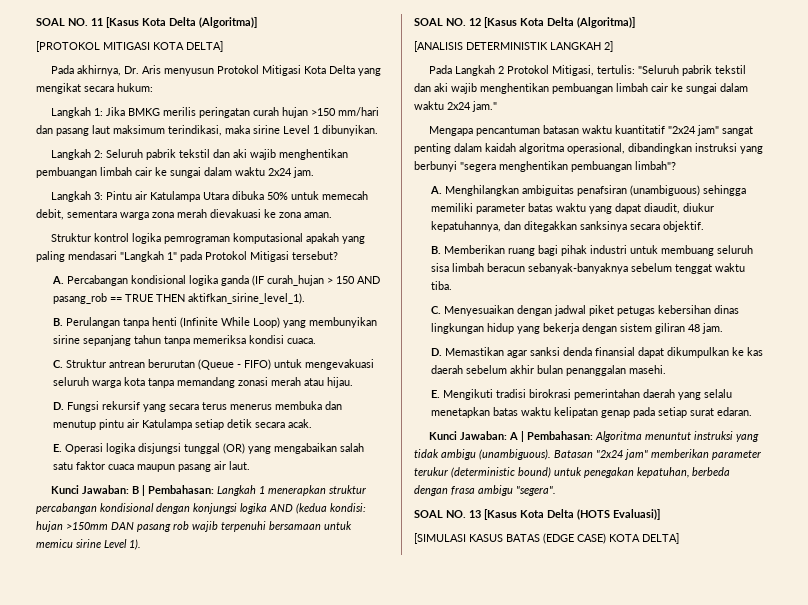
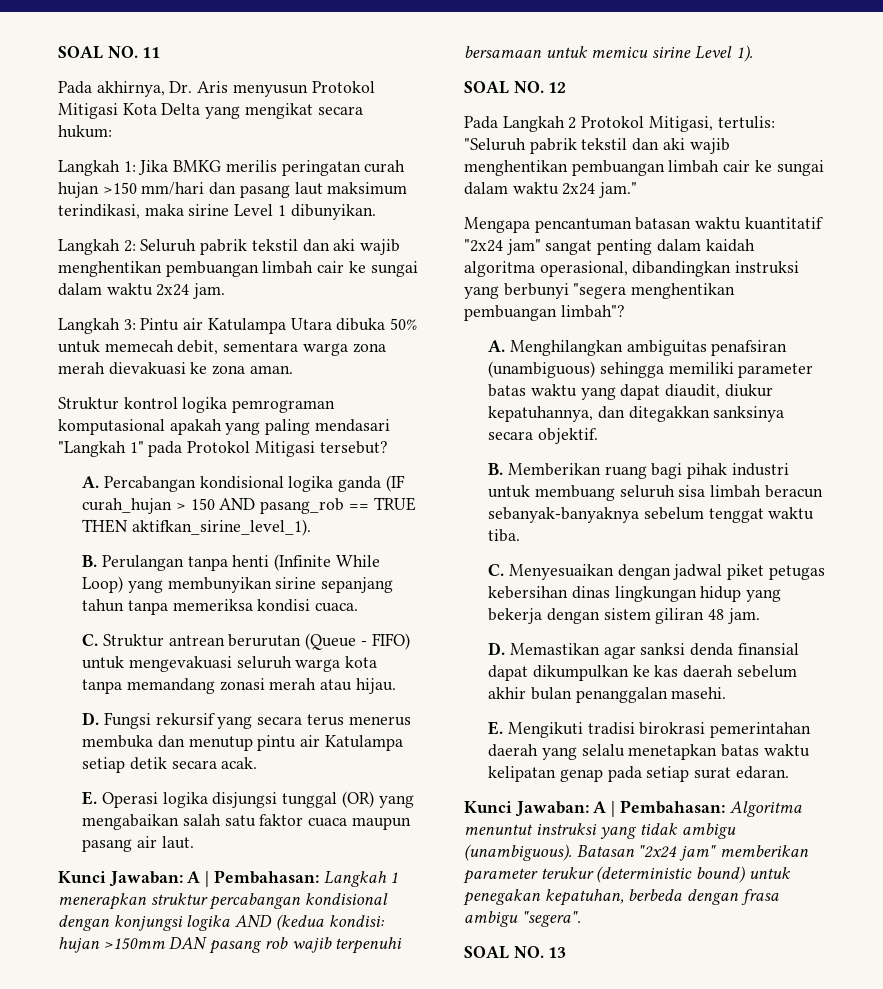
[106,17,257,28] [36,41,223,52] [Kasus Kota Delta (Algoritma)] // [PROTOKOL MITIGASI KOTA DELTA] -> (161, 52) none
[131,486,139,494] B -> [187,871,201,883] A
[484,17,635,28] [414,41,613,52] [Kasus Kota Delta (Algoritma)] // [ANALISIS DETERMINISTIK LANGKAH 2] -> (567, 87) none
[484,509,660,520] [414,533,679,544] [Kasus Kota Delta (HOTS Evaluasi)] // [SIMULASI KASUS BATAS (EDGE CASE) KOTA DELTA] -> (567, 952) none

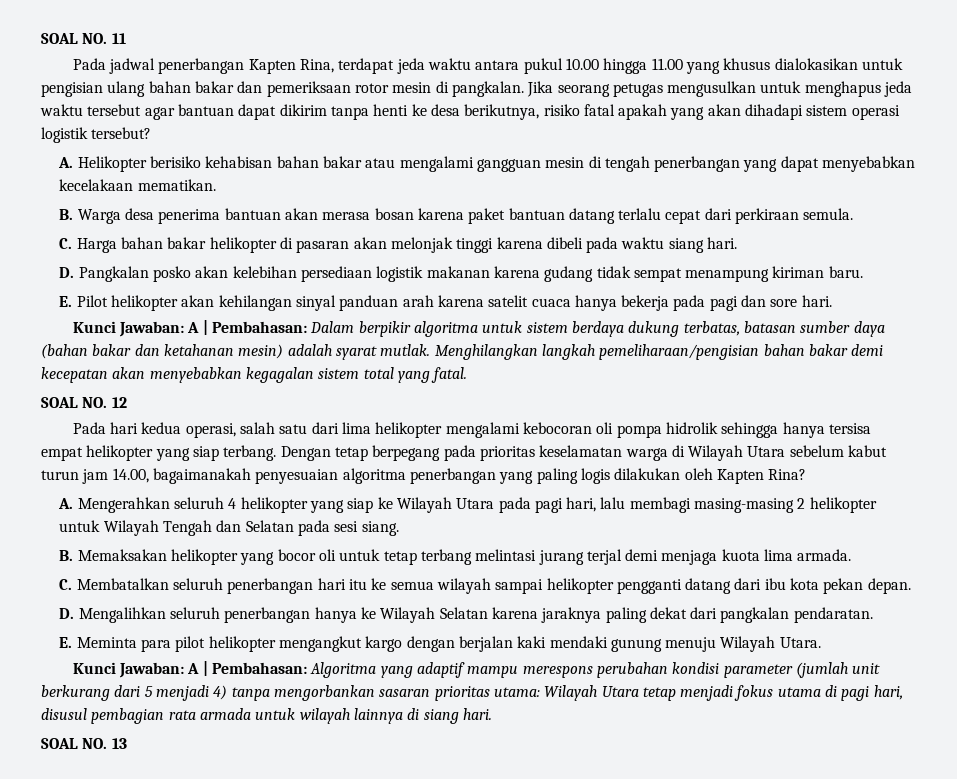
[96,81,375,97] [58,103,363,119] [58,125,112,138] [58,160,406,176] [58,182,408,198] [58,204,376,220] [58,239,401,255] [58,261,418,277] [58,283,226,299] [58,318,418,334] [58,340,386,356] [58,362,293,375] [58,397,336,413] [58,419,390,435] [58,441,388,457] [82,475,405,492] [82,497,416,514] [82,519,311,536] [82,554,380,571] [82,576,394,593] [82,599,359,615] [82,633,410,650] [82,656,378,672] [82,678,396,694] [82,712,411,729] [82,735,403,751] [82,757,258,773] [82,791,414,808] [82,814,411,830] [82,836,194,852] [58,870,399,887] [58,893,389,910] [58,914,385,931] [58,937,403,954] [464,45,753,62] [464,81,567,94] [464,116,775,132] [464,138,730,154] [464,160,824,176] [464,182,638,198] [464,217,823,233] [464,239,755,255] [464,261,800,277] [464,283,736,299] [464,305,625,321] [488,340,788,356] [488,361,814,378] [488,384,773,400] [488,406,785,422] [488,428,598,444] [488,463,789,479] [488,485,823,501] [488,507,815,523] [488,529,521,542] [488,564,825,580] [488,586,782,602] [488,608,760,624] [488,642,799,659] [488,665,797,681] [488,687,727,703] [488,721,812,738] [488,744,810,760] [488,766,789,782] akhirnya, Dr. Aris menyusun Protokol Mitigasi Kota Delta yang mengikat secara hukum: // Langkah 1: Jika BMKG merilis peringatan curah hujan >150 mm/hari dan pasang laut maksimum terindikasi, maka sirine Level 1 dibunyikan. // Langkah 2: Seluruh pabrik tekstil dan aki wajib menghentikan pembuangan limbah cair ke sungai dalam waktu 2x24 jam. // Langkah 3: Pintu air Katulampa Utara dibuka 50% untuk memecah debit, sementara warga zona merah dievakuasi ke zona aman. // Struktur kontrol logika pemrograman komputasional apakah yang paling mendasari "Langkah 1" pada Protokol Mitigasi tersebut? // A. Percabangan kondisional logika ganda (IF curah_hujan > 150 AND pasang_rob == TRUE THEN aktifkan_sirine_level_1). // B. Perulangan tanpa henti (Infinite While Loop) yang membunyikan sirine sepanjang tahun tanpa memeriksa kondisi cuaca. // C. Struktur antrean berurutan (Queue - FIFO) untuk mengevakuasi seluruh warga kota tanpa memandang zonasi merah atau hijau. // D. Fungsi rekursif yang secara terus menerus membuka dan menutup pintu air Katulampa setiap detik secara acak. // E. Operasi logika disjungsi tunggal (OR) yang mengabaikan salah satu faktor cuaca maupun pasang air laut. // Kunci Jawaban: A | Pembahasan: Langkah 1 menerapkan struktur percabangan kondisional dengan konjungsi logika AND (kedua kondisi: hujan >150mm DAN pasang rob wajib terpenuhi bersamaan untuk memicu sirine Level 1). // SOAL NO. 12 // Pada Langkah 2 Protokol Mitigasi, tertulis: "Seluruh pabrik tekstil dan aki wajib menghentikan pembuangan limbah cair ke sungai dalam waktu 2x24 jam." // Mengapa pencantuman batasan waktu kuantitatif "2x24 jam" sangat penting dalam kaidah algoritma operasional, dibandingkan instruksi yang berbunyi "segera menghentikan pembuangan limbah"? // A. Menghilangkan ambiguitas penafsiran (unambiguous) sehingga memiliki parameter batas waktu yang dapat diaudit, diukur kepatuhannya, dan ditegakkan sanksinya secara objektif. // B. Memberikan ruang bagi pihak industri untuk membuang seluruh sisa limbah beracun sebanyak-banyaknya sebelum tenggat waktu tiba. // C. Menyesuaikan dengan jadwal piket petugas kebersihan dinas lingkungan hidup yang bekerja dengan sistem giliran 48 jam. // D. Memastikan agar sanksi denda finansial dapat dikumpulkan ke kas daerah sebelum akhir bulan penanggalan masehi. // E. Mengikuti tradisi birokrasi pemerintahan daerah yang selalu menetapkan batas waktu kelipatan genap pada setiap surat edaran. -> [109,58,903,74] [41,81,913,97] [40,104,900,120] [41,127,152,143] [58,156,916,172] [59,179,216,191] [59,208,854,224] [59,237,738,253] [59,266,863,282] [59,295,832,311] [72,320,885,337] [41,344,884,360] [41,367,468,383] [41,397,127,408] [72,422,871,438] [41,445,888,461] [41,468,807,484] [58,497,877,513] [59,520,399,536] [59,549,852,565] [59,578,911,594] [59,607,873,623] [59,636,821,652] jadwal penerbangan Kapten Rina, terdapat jeda waktu antara pukul 10.00 hingga 11.00 yang khusus dialokasikan untuk pengisian ulang bahan bakar dan pemeriksaan rotor mesin di pangkalan. Jika seorang petugas mengusulkan untuk menghapus jeda waktu tersebut agar bantuan dapat dikirim tanpa henti ke desa berikutnya, risiko fatal apakah yang akan dihadapi sistem operasi logistik tersebut? // A. Helikopter berisiko kehabisan bahan bakar atau mengalami gangguan mesin di tengah penerbangan yang dapat menyebabkan kecelakaan mematikan. // B. Warga desa penerima bantuan akan merasa bosan karena paket bantuan datang terlalu cepat dari perkiraan semula. // C. Harga bahan bakar helikopter di pasaran akan melonjak tinggi karena dibeli pada waktu siang hari. // D. Pangkalan posko akan kelebihan persediaan logistik makanan karena gudang tidak sempat menampung kiriman baru. // E. Pilot helikopter akan kehilangan sinyal panduan arah karena satelit cuaca hanya bekerja pada pagi dan sore hari. // Kunci Jawaban: A | Pembahasan: Dalam berpikir algoritma untuk sistem berdaya dukung terbatas, batasan sumber daya (bahan bakar dan ketahanan mesin) adalah syarat mutlak. Menghilangkan langkah pemeliharaan/pengisian bahan bakar demi kecepatan akan menyebabkan kegagalan sistem total yang fatal. // SOAL NO. 12 // Pada hari kedua operasi, salah satu dari lima helikopter mengalami kebocoran oli pompa hidrolik sehingga hanya tersisa empat helikopter yang siap terbang. Dengan tetap berpegang pada prioritas keselamatan warga di Wilayah Utara sebelum kabut turun jam 14.00, bagaimanakah penyesuaian algoritma penerbangan yang paling logis dilakukan oleh Kapten Rina? // A. Mengerahkan seluruh 4 helikopter yang siap ke Wilayah Utara pada pagi hari, lalu membagi masing-masing 2 helikopter untuk Wilayah Tengah dan Selatan pada sesi siang. // B. Memaksakan helikopter yang bocor oli untuk tetap terbang melintasi jurang terjal demi menjaga kuota lima armada. // C. Membatalkan seluruh penerbangan hari itu ke semua wilayah sampai helikopter pengganti datang dari ibu kota pekan depan. // D. Mengalihkan seluruh penerbangan hanya ke Wilayah Selatan karena jaraknya paling dekat dari pangkalan pendaratan. // E. Meminta para pilot helikopter mengangkut kargo dengan berjalan kaki mendaki gunung menuju Wilayah Utara.
[464,823,736,839] [464,844,809,861] [463,866,791,884] [463,889,779,906] [464,911,581,927] menuntut instruksi yang tidak ambigu (unambiguous). Batasan "2x24 jam" memberikan parameter terukur (deterministic bound) untuk penegakan kepatuhan, berbeda dengan frasa ambigu "segera". -> [380,662,881,678] [41,685,903,701] [41,708,492,724] yang adaptif mampu merespons perubahan kondisi parameter (jumlah unit berkurang dari 5 menjadi 4) tanpa mengorbankan sasaran prioritas utama: Wilayah Utara tetap menjadi fokus utama di pagi hari, disusul pembagian rata armada untuk wilayah lainnya di siang hari.

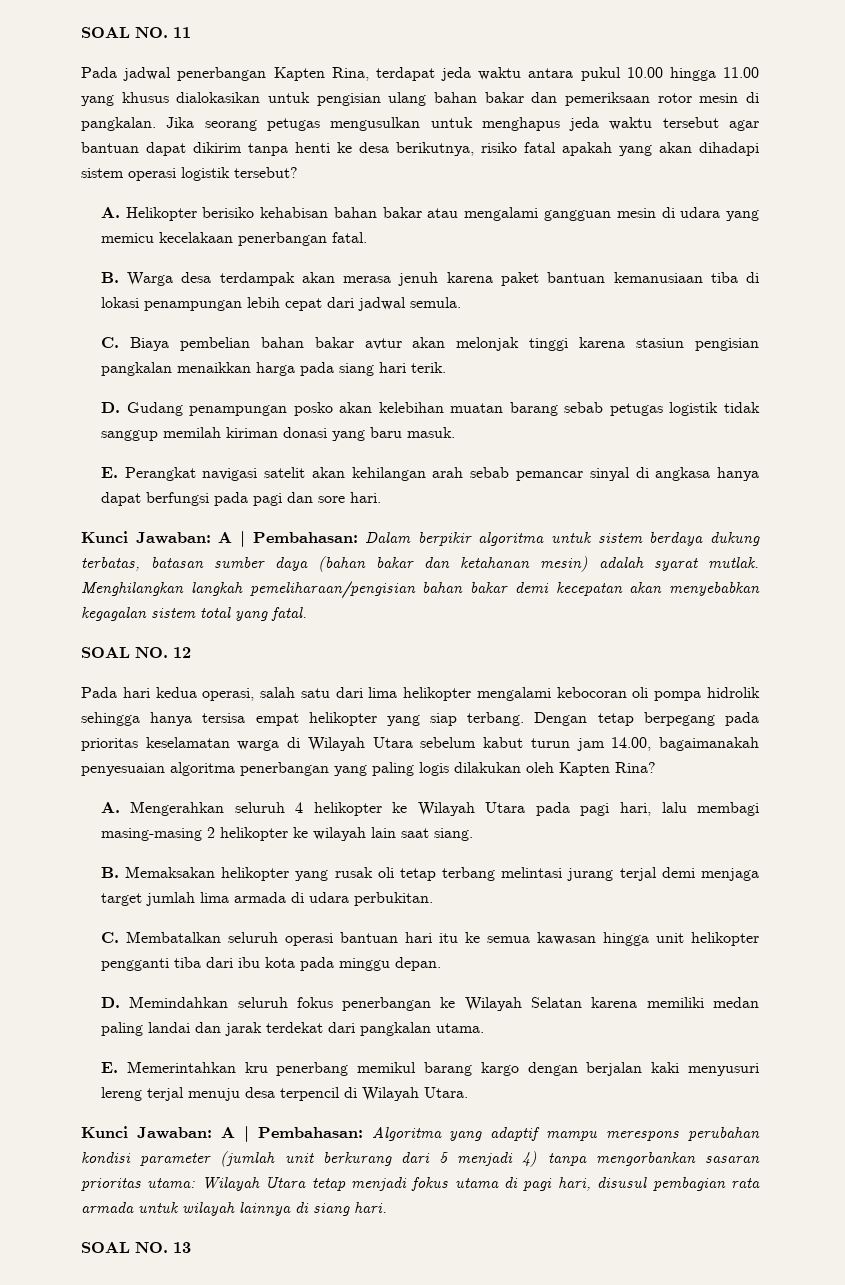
[604,156,916,172] [59,179,216,191] tengah penerbangan yang dapat menyebabkan kecelakaan mematikan. -> [680,207,759,221] [100,232,367,246] udara yang memicu kecelakaan penerbangan fatal.
[158,208,281,224] penerima bantuan -> [219,272,295,286] terdampak
[374,208,414,220] bosan -> [398,272,439,286] jenuh
[568,208,662,224] datang terlalu -> [613,272,759,283] [100,297,280,311] kemanusiaan tiba di lokasi penampungan lebih
[735,208,800,224] perkiraan -> [357,297,406,311] jadwal
[76,237,738,253] [59,266,149,282] Harga bahan bakar helikopter di pasaran akan melonjak tinggi karena dibeli pada waktu siang hari. // D. Pangkalan -> [129,337,759,351] [100,362,446,376] [100,402,288,416] Biaya pembelian bahan bakar avtur akan melonjak tinggi karena stasiun pengisian pangkalan menaikkan harga pada siang hari terik. // D. Gudang penampungan
[300,266,863,282] [59,295,670,311] persediaan logistik makanan karena gudang tidak sempat menampung kiriman baru. // E. Pilot helikopter akan kehilangan sinyal panduan arah karena satelit cuaca hanya bekerja -> [450,402,760,416] [100,427,455,441] [100,467,759,481] [100,492,209,506] muatan barang sebab petugas logistik tidak sanggup memilah kiriman donasi yang baru masuk. // E. Perangkat navigasi satelit akan kehilangan arah sebab pemancar sinyal di angkasa hanya dapat berfungsi
[309,498,374,513] yang siap -> (382, 809) none
[59,520,359,536] untuk Wilayah Tengah dan Selatan pada sesi -> [292,827,429,841] ke wilayah lain saat
[277,549,381,561] bocor oli untuk -> [334,867,394,878] rusak oli
[721,549,852,561] kuota lima armada. -> [100,892,433,906] target jumlah lima armada di udara perbukitan.
[227,578,314,594] penerbangan -> [284,932,398,946] operasi bantuan
[436,578,544,594] wilayah sampai -> [536,932,684,946] kawasan hingga unit
[685,578,732,594] datang -> [173,957,201,968] tiba
[823,578,864,594] pekan -> [299,957,390,971] pada minggu
[78,607,687,623] Mengalihkan seluruh penerbangan hanya ke Wilayah Selatan karena jaraknya paling dekat -> [129,996,759,1011] [100,1022,323,1036] Memindahkan seluruh fokus penerbangan ke Wilayah Selatan karena memiliki medan paling landai dan jarak terdekat
[793,607,873,623] [59,636,717,652] pendaratan. // E. Meminta para pilot helikopter mengangkut kargo dengan berjalan kaki mendaki gunung menuju -> [435,1023,484,1033] [100,1061,759,1076] [100,1087,357,1101] utama. // E. Memerintahkan kru penerbang memikul barang kargo dengan berjalan kaki menyusuri lereng terjal menuju desa terpencil di

